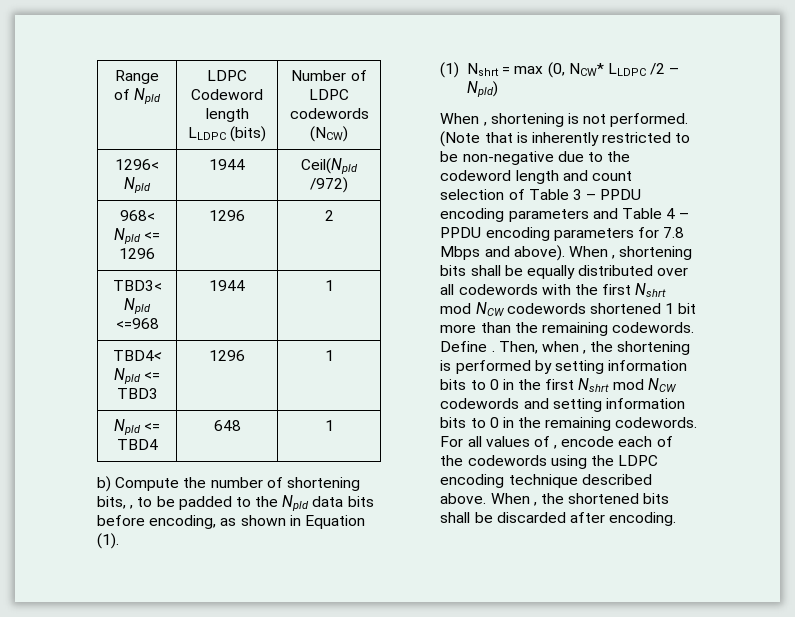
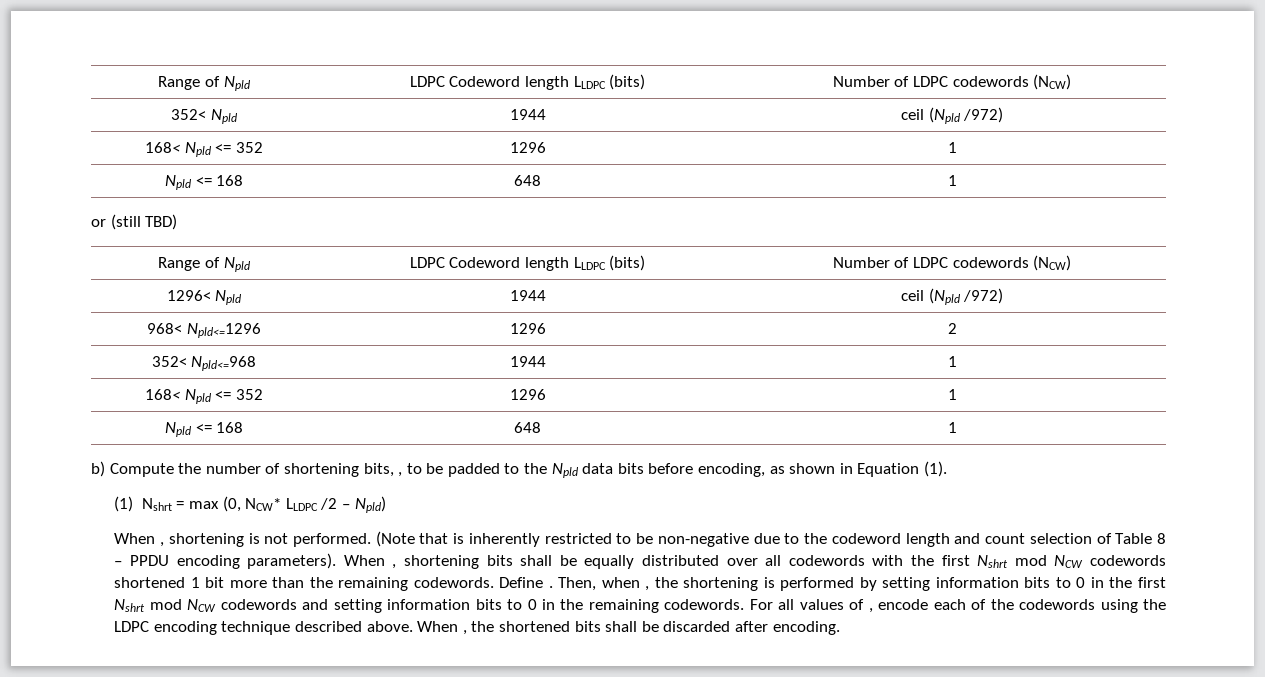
(348, 134) none -> [171,109,237,124] [509,109,546,120] [900,107,1004,124] [145,142,263,157] [509,142,546,153] [947,142,957,153] [164,175,244,190] [514,175,541,186] [947,175,957,186] [91,214,178,230] [158,257,250,272] [409,255,646,271] [832,255,1072,271] // 352< Npld | 1944 | ceil (Npld /972) // 168< Npld <= 352 | 1296 | 1 // Npld <= 168 | 648 | 1 // or (still TBD) // Range of Npld | LDPC Codeword length LLDPC (bits) | Number of LDPC codewords (NCW)
[301,158,358,174] Ceil(Npld -> [900,288,960,305] ceil (Npld
[113,228,161,244] [119,248,155,259] Npld <= 1296 -> [186,323,261,338] Npld<=1296
[112,280,162,291] [124,298,151,314] [115,318,159,329] TBD3< Npld <=968 -> [151,356,257,371] 352< Npld<=968
[112,350,162,361] [113,368,161,384] [116,388,158,399] [209,350,245,361] [324,350,334,361] [113,419,161,435] [116,439,158,450] TBD4< Npld <= TBD3 | 1296 | 1 // Npld <= TBD4 -> [145,389,263,404] [509,389,546,400] [947,389,957,400] [164,422,244,437] 168< Npld <= 352 | 1296 | 1 // Npld <= 168
[572,189,642,200] [440,208,690,222] [440,227,685,241] [440,245,565,261] 3 – PPDU encoding parameters and Table 4 – PPDU encoding parameters for 7.8 Mbps and above). -> [1156,533,1166,544] [114,553,337,569] 8 – PPDU encoding parameters).

